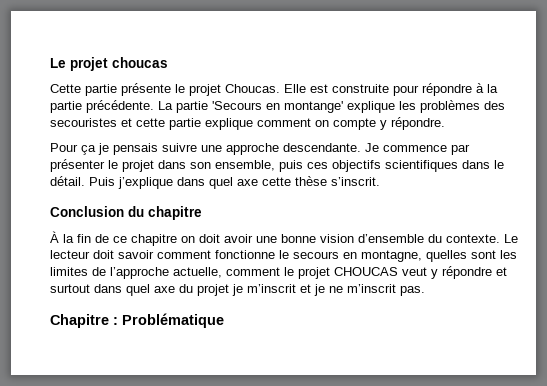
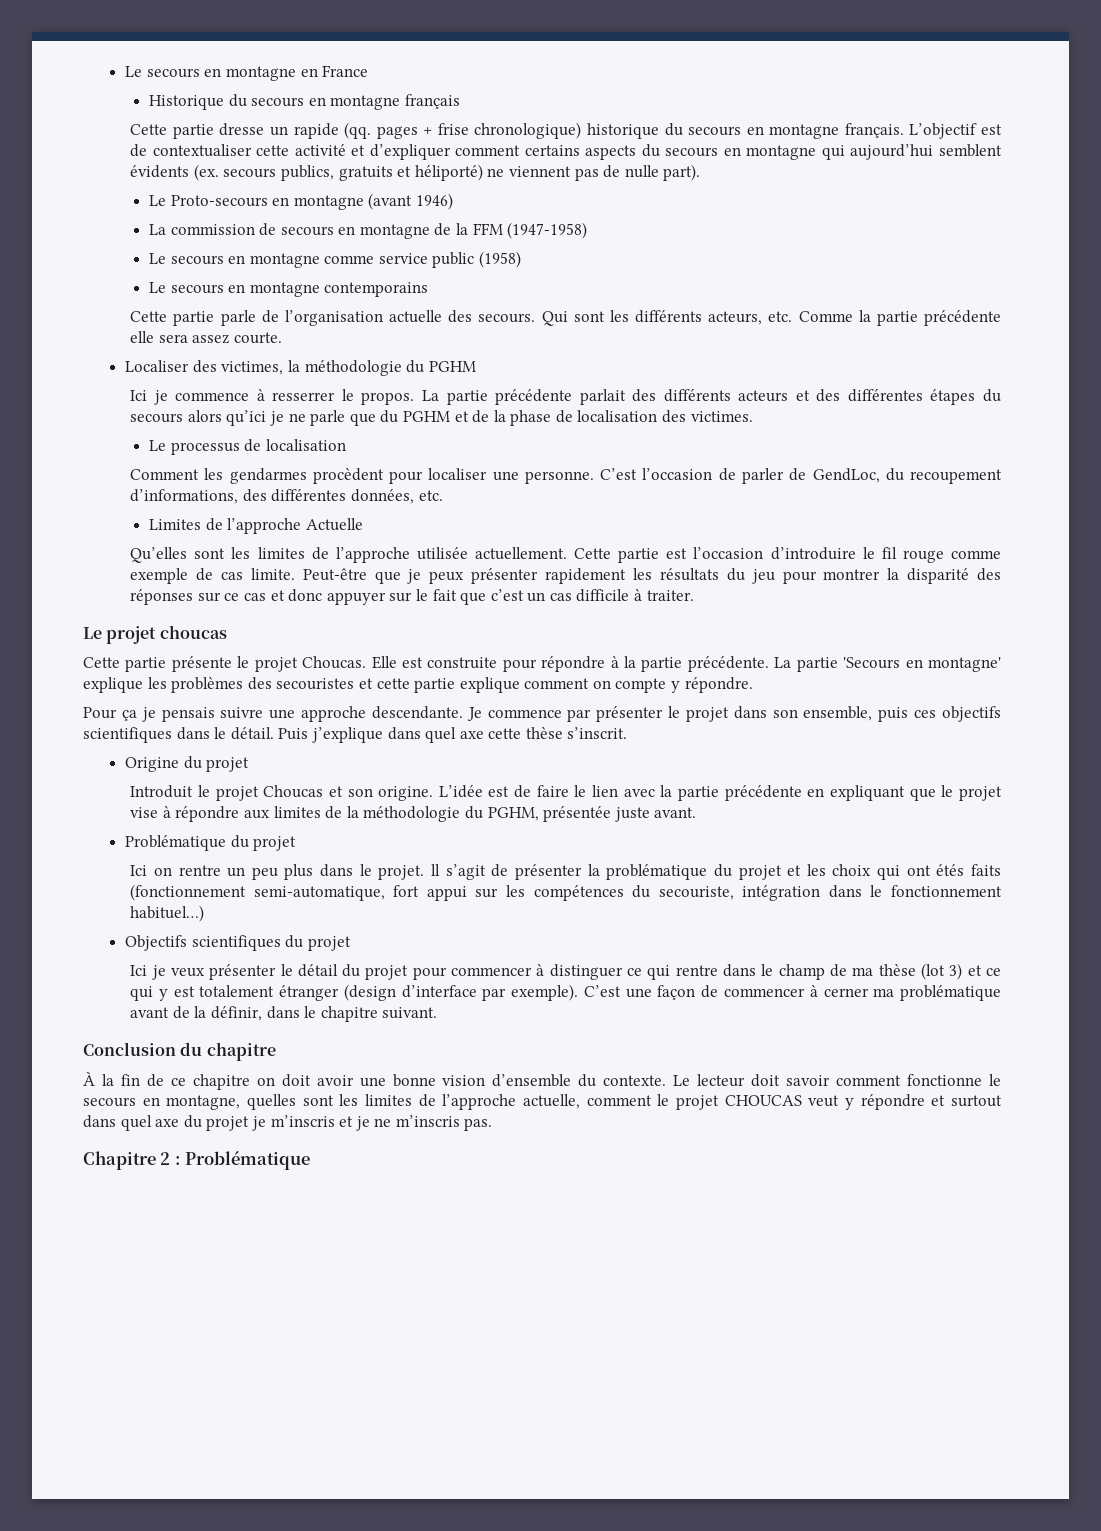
[50,58,66,68] Le -> [125,65,369,81] [148,94,460,110] [130,122,1002,139] [130,144,1003,160] [130,164,701,181] [148,193,453,210] [148,222,588,239] [148,251,522,268] [148,282,429,297] [130,310,1001,326] [130,331,282,344] [125,360,476,376] [130,389,1001,405] [130,410,753,426] [148,439,346,455] [130,468,1003,484] [130,489,443,504] [148,518,363,534] [130,547,1001,563] [130,568,1002,584] [130,589,694,605] [83,627,102,639] Le secours en montagne en France // Historique du secours en montagne français // Cette partie dresse un rapide (qq. pages + frise chronologique) historique du secours en montagne français. L’objectif est de contextualiser cette activité et d’expliquer comment certains aspects du secours en montagne qui aujourd’hui semblent évidents (ex. secours publics, gratuits et héliporté) ne viennent pas de nulle part). // Le Proto-secours en montagne (avant 1946) // La commission de secours en montagne de la FFM (1947-1958) // Le secours en montagne comme service public (1958) // Le secours en montagne contemporains // Cette partie parle de l’organisation actuelle des secours. Qui sont les différents acteurs, etc. Comme la partie précédente elle sera assez courte. // Localiser des victimes, la méthodologie du PGHM // Ici je commence à resserrer le propos. La partie précédente parlait des différents acteurs et des différentes étapes du secours alors qu’ici je ne parle que du PGHM et de la phase de localisation des victimes. // Le processus de localisation // Comment les gendarmes procèdent pour localiser une personne. C’est l’occasion de parler de GendLoc, du recoupement d’informations, des différentes données, etc. // Limites de l’approche Actuelle // Qu’elles sont les limites de l’approche utilisée actuellement. Cette partie est l’occasion d’introduire le fil rouge comme exemple de cas limite. Peut-être que je peux présenter rapidement les résultats du jeu pour montrer la disparité des réponses sur ce cas et donc appuyer sur le fait que c’est un cas difficile à traiter. // Le
[284,101,343,113] montange' -> [928,657,1002,672] montagne'
(380, 181) none -> [125,756,250,772] [130,785,1003,801] [130,806,697,822] [125,835,297,851] [130,864,1002,880] [130,884,1002,901] [130,905,205,922] [125,935,352,951] [130,963,1001,980] [130,984,1001,1001] [130,1006,438,1022] // Origine du projet // Introduit le projet Choucas et son origine. L’idée est de faire le lien avec la partie précédente en expliquant que le projet vise à répondre aux limites de la méthodologie du PGHM, présentée juste avant. // Problématique du projet // Ici on rentre un peu plus dans le projet. ll s’agit de présenter la problématique du projet et les choix qui ont étés faits (fonctionnement semi-automatique, fort appui sur les compétences du secouriste, intégration dans le fonctionnement habituel…) // Objectifs scientifiques du projet // Ici je veux présenter le détail du projet pour commencer à distinguer ce qui rentre dans le champ de ma thèse (lot 3) et ce qui y est totalement étranger (design d’interface par exemple). C’est une façon de commencer à cerner ma problématique avant de la définir, dans le chapitre suivant.
[247,284,296,293] m’inscrit -> [270,1115,335,1127] m’inscris
[347,284,396,293] m’inscrit -> [395,1115,460,1127] m’inscris
(109, 321) none -> [160,1152,171,1165] 2

